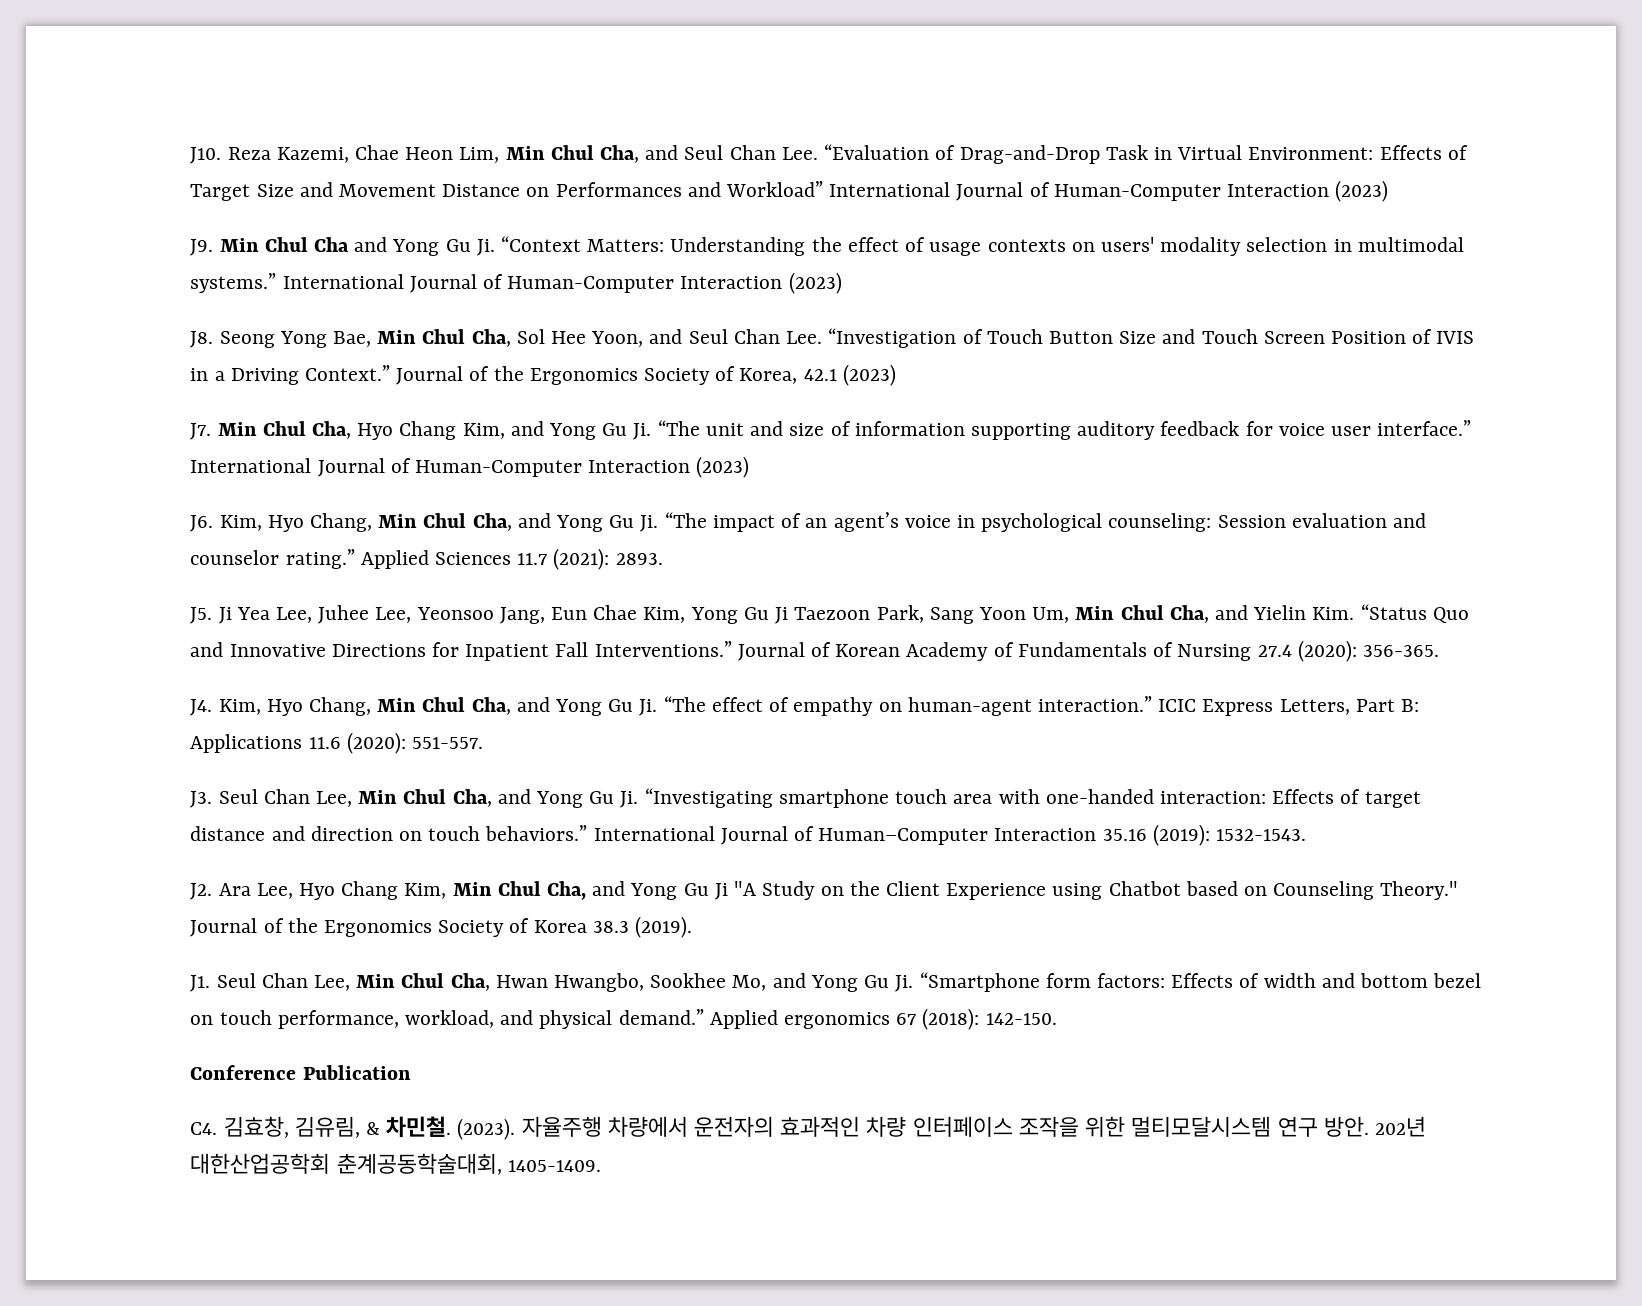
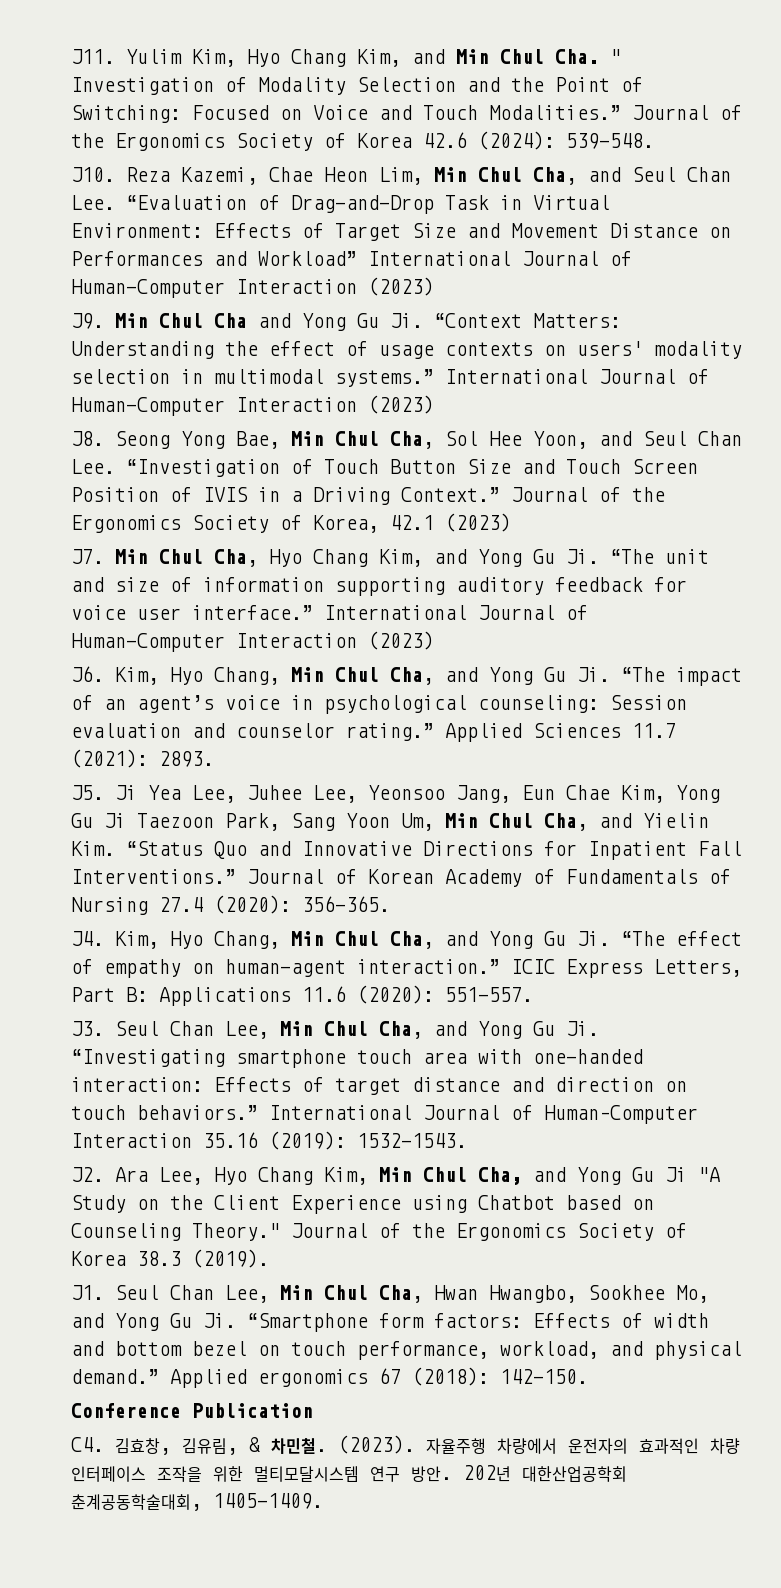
(190, 155) none -> [70,49,621,67] [70,77,643,95] [70,105,742,123] [70,131,654,151] J11. Yulim Kim, Hyo Chang Kim, and Min Chul Cha. " Investigation of Modality Selection and the Point of Switching: Focused on Voice and Touch Modalities.” Journal of the Ergonomics Society of Korea 42.6 (2024): 539-548. //

